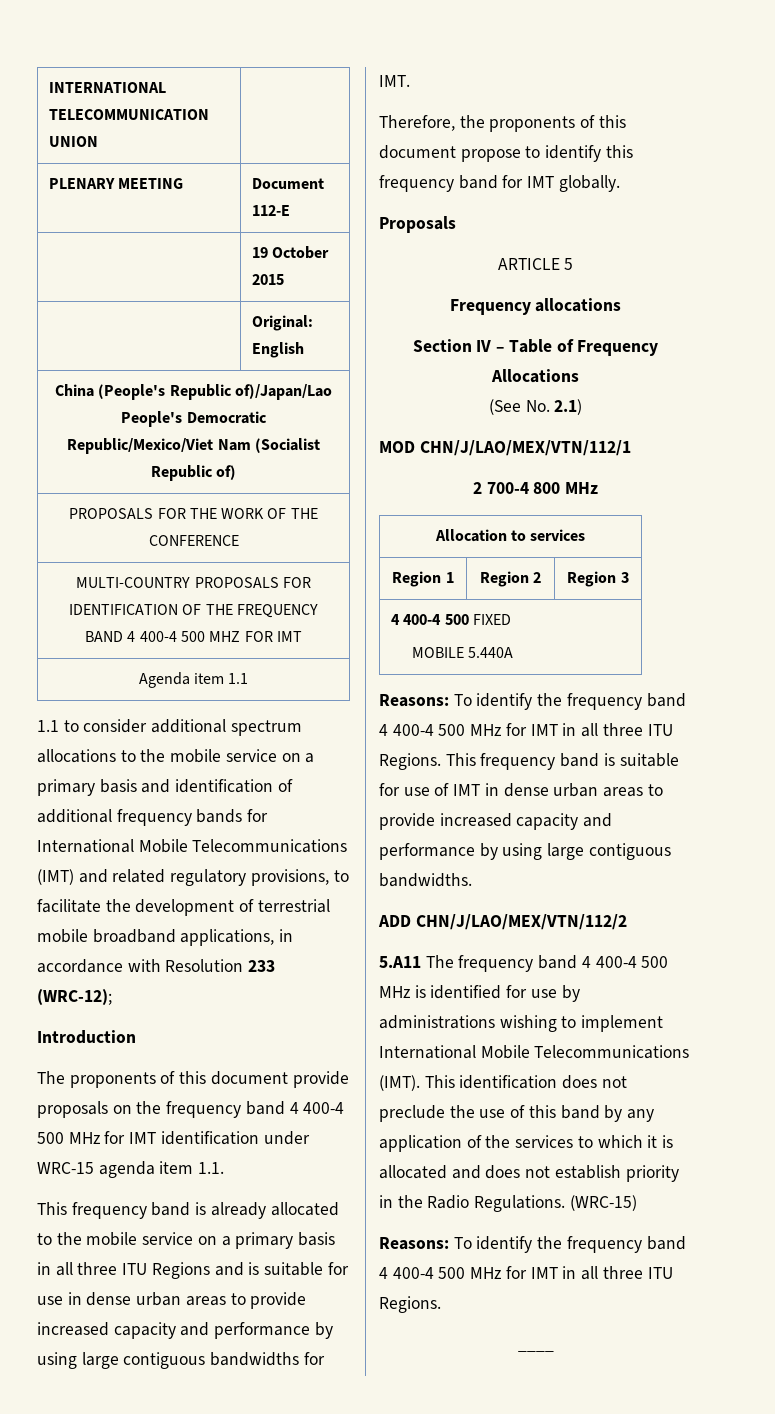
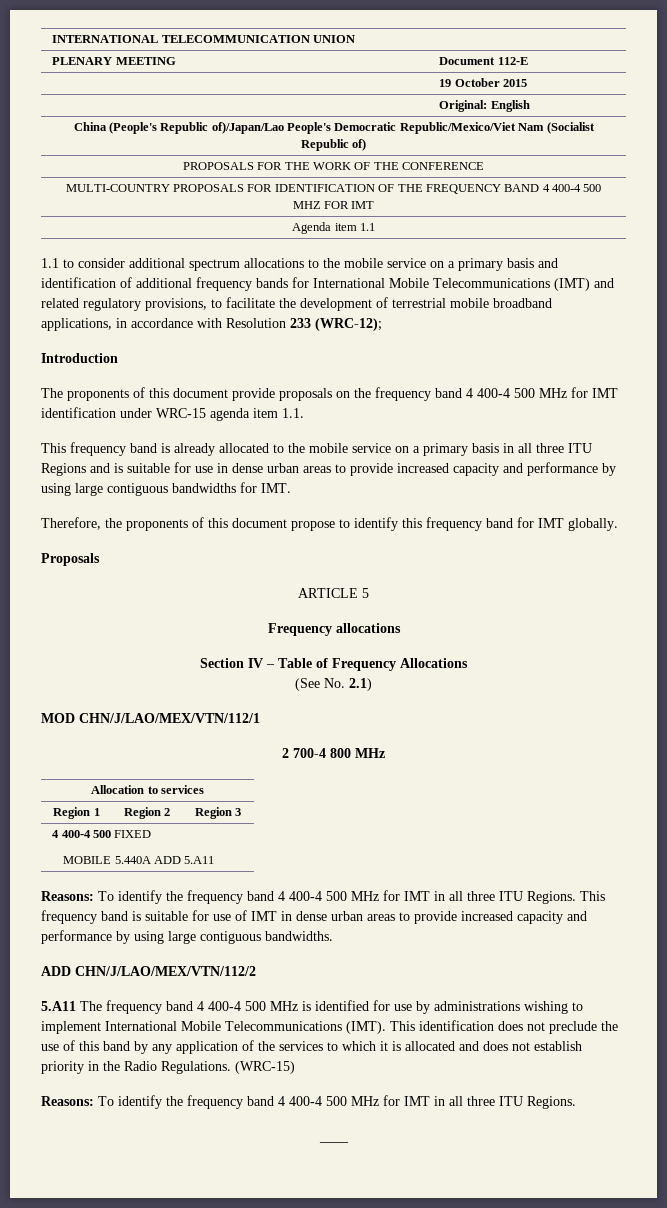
(513, 652) none -> [154,856,215,864] ADD 5.A11

